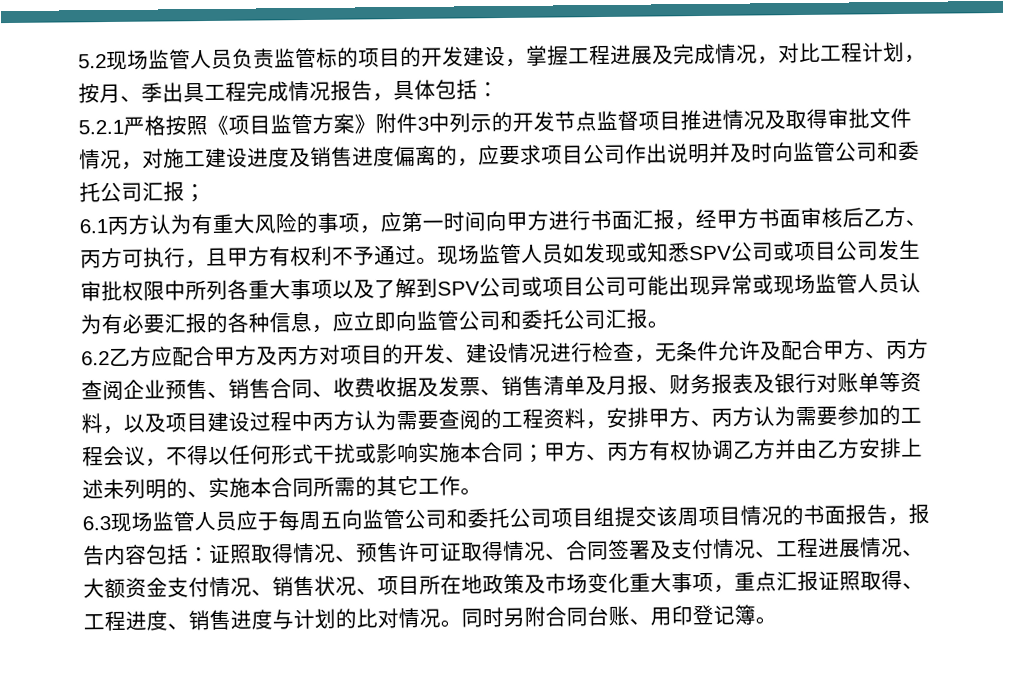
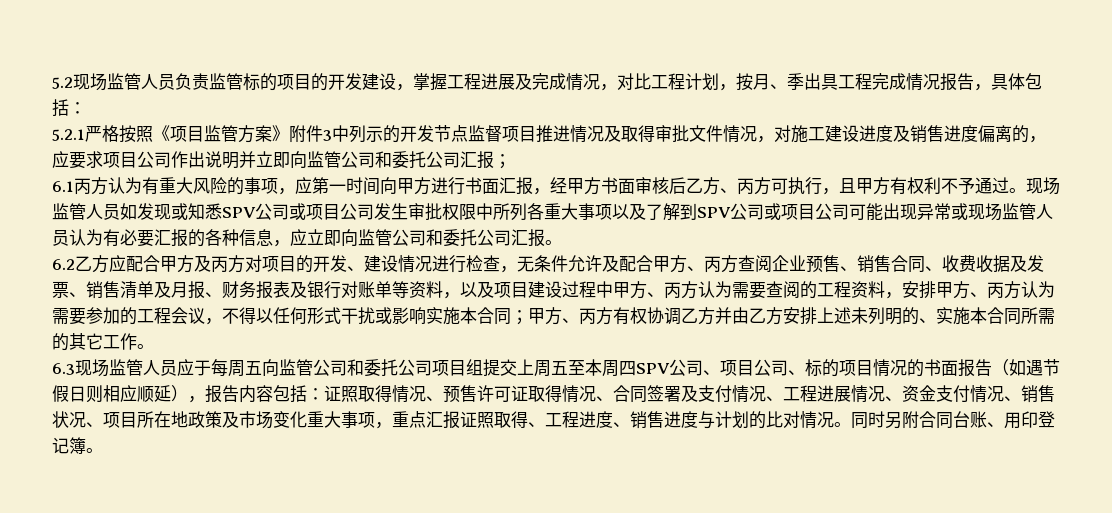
[730,142,773,163] 及时 -> [256,151,290,168] 立即
(313, 421) none -> [613,281,664,299] 甲方、
[656,506,699,527] 该周 -> [517,359,839,377] 上周五至本周四SPV公司、项目公司、标的
(888, 514) none -> [992,359,1060,376] [52,385,188,403] （如遇节假日则相应顺延）
[83,577,126,600] 大额 -> (902, 398) none

